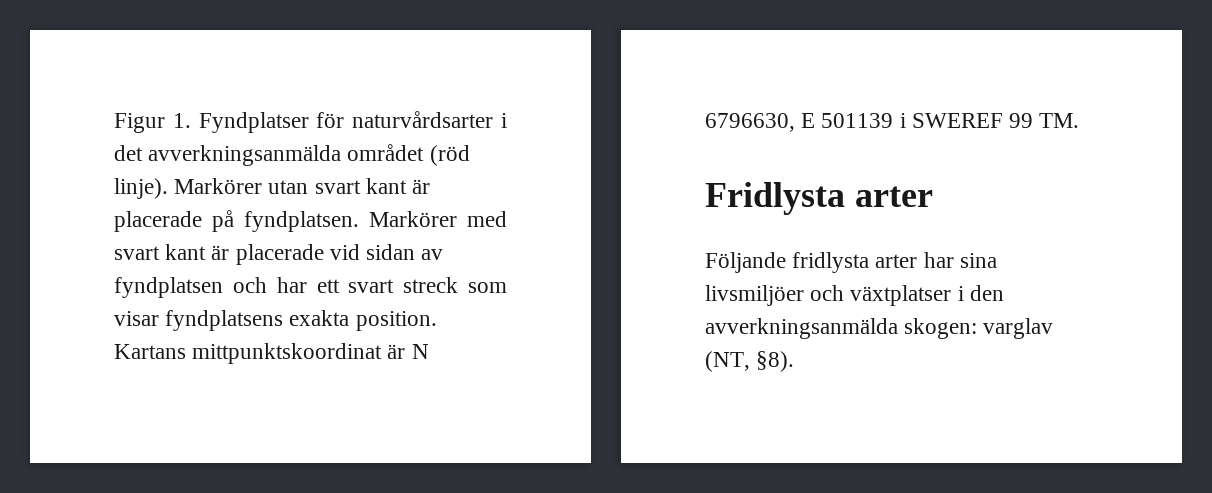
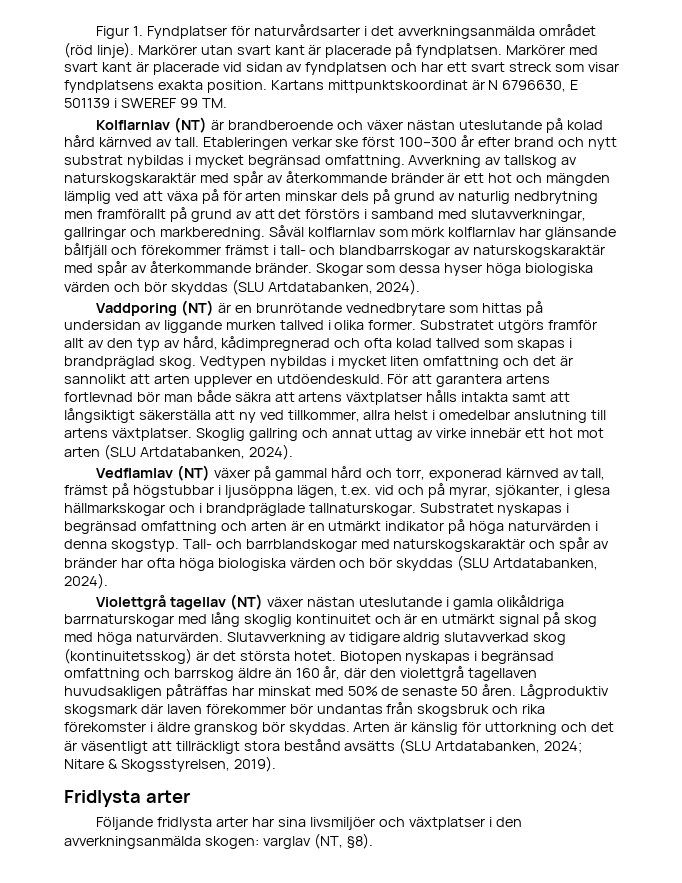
(1080, 120) none -> [96,117,603,133] [64,135,617,150] [64,155,578,168] [64,171,611,186] [64,189,598,204] [64,207,587,222] [64,225,617,240] [64,243,606,258] [64,261,594,276] [64,279,421,295] [96,300,543,316] [64,320,598,333] [64,336,572,351] [64,356,574,369] [64,374,551,387] [64,390,571,405] [64,408,607,423] [64,428,604,441] [64,444,293,460] [96,465,606,481] [64,483,610,498] [64,503,570,516] [64,519,599,534] [64,537,610,552] [64,555,599,571] [64,573,108,589] [96,594,564,610] [64,612,598,627] [64,632,567,645] [64,648,555,664] [64,666,538,681] [64,684,610,699] [64,702,546,717] [64,722,614,735] [64,738,583,754] [64,756,276,772] // Kolflarnlav (NT) är brandberoende och växer nästan uteslutande på kolad hård kärnved av tall. Etableringen verkar ske först 100–300 år efter brand och nytt substrat nybildas i mycket begränsad omfattning. Avverkning av tallskog av naturskogskaraktär med spår av återkommande bränder är ett hot och mängden lämplig ved att växa på för arten minskar dels på grund av naturlig nedbrytning men framförallt på grund av att det förstörs i samband med slutavverkningar, gallringar och markberedning. Såväl kolflarnlav som mörk kolflarnlav har glänsande bålfjäll och förekommer främst i tall- och blandbarrskogar av naturskogskaraktär med spår av återkommande bränder. Skogar som dessa hyser höga biologiska värden och bör skyddas (SLU Artdatabanken, 2024). // Vaddporing (NT) är en brunrötande vednedbrytare som hittas på undersidan av liggande murken tallved i olika former. Substratet utgörs framför allt av den typ av hård, kådimpregnerad och ofta kolad tallved som skapas i brandpräglad skog. Vedtypen nybildas i mycket liten omfattning och det är sannolikt att arten upplever en utdöendeskuld. För att garantera artens fortlevnad bör man både säkra att artens växtplatser hålls intakta samt att långsiktigt säkerställa att ny ved tillkommer, allra helst i omedelbar anslutning till artens växtplatser. Skoglig gallring och annat uttag av virke innebär ett hot mot arten (SLU Artdatabanken, 2024). // Vedflamlav (NT) växer på gammal hård och torr, exponerad kärnved av tall, främst på högstubbar i ljusöppna lägen, t.ex. vid och på myrar, sjökanter, i glesa hällmarkskogar och i brandpräglade tallnaturskogar. Substratet nyskapas i begränsad omfattning och arten är en utmärkt indikator på höga naturvärden i denna skogstyp. Tall- och barrblandskogar med naturskogskaraktär och spår av bränder har ofta höga biologiska värden och bör skyddas (SLU Artdatabanken, 2024). // Violettgrå tagellav (NT) växer nästan uteslutande i gamla olikåldriga barrnaturskogar med lång skoglig kontinuitet och är en utmärkt signal på skog med höga naturvärden. Slutavverkning av tidigare aldrig slutavverkad skog (kontinuitetsskog) är det största hotet. Biotopen nyskapas i begränsad omfattning och barrskog äldre än 160 år, där den violettgrå tagellaven huvudsakligen påträffas har minskat med 50% de senaste 50 åren. Lågproduktiv skogsmark där laven förekommer bör undantas från skogsbruk och rika förekomster i äldre granskog bör skyddas. Arten är känslig för uttorkning och det är väsentligt att tillräckligt stora bestånd avsätts (SLU Artdatabanken, 2024; Nitare & Skogsstyrelsen, 2019).

